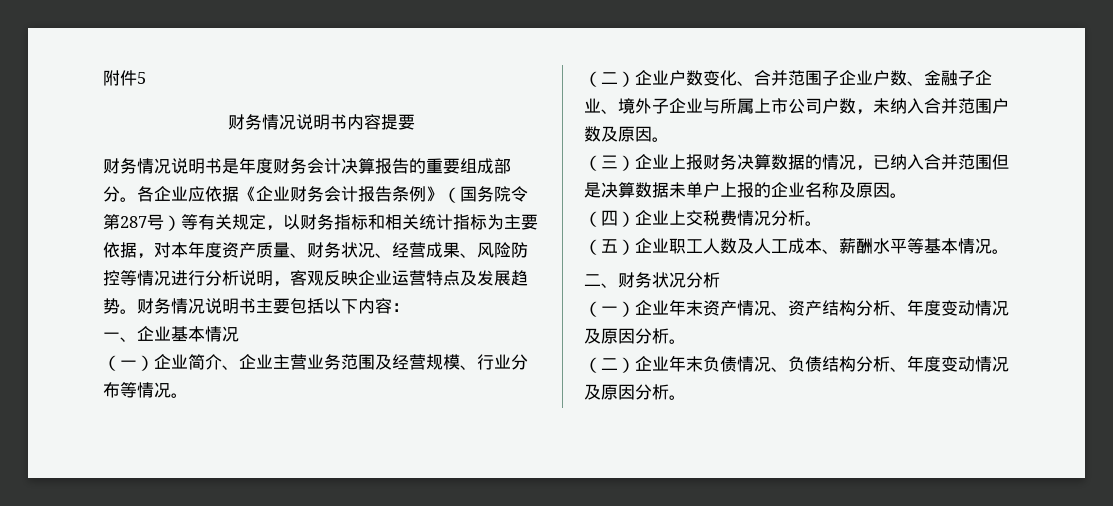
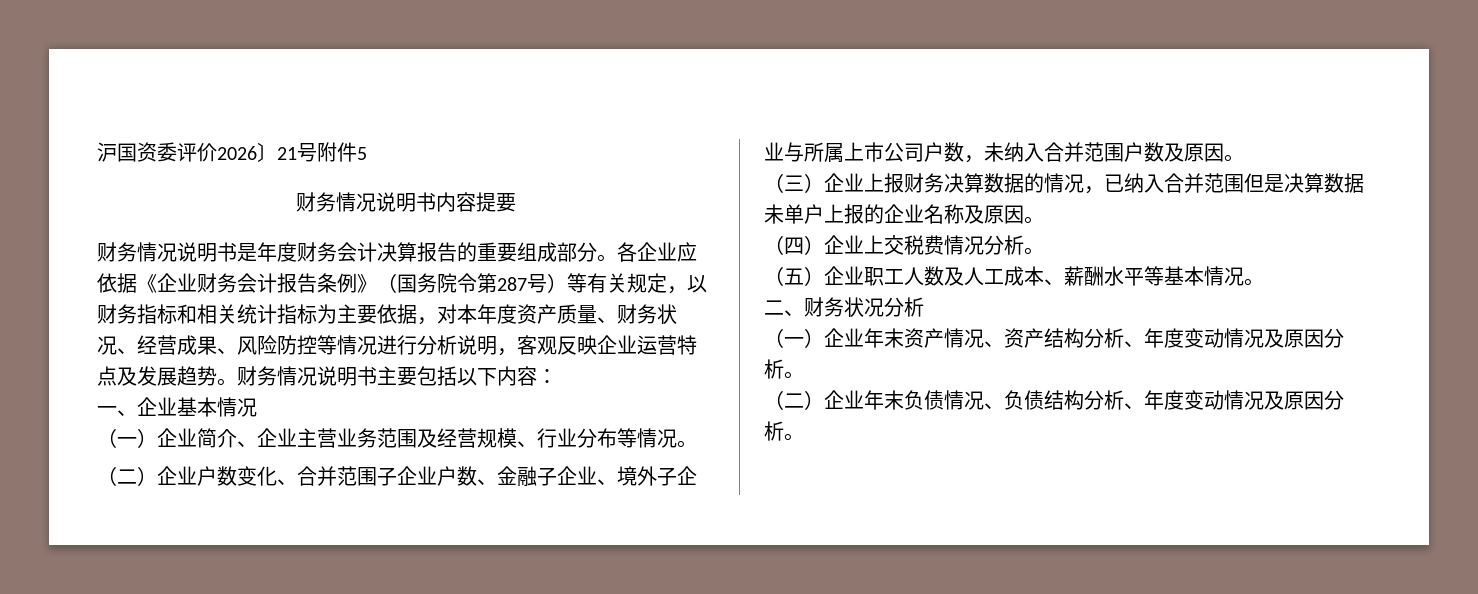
(103, 78) none -> [97,142,317,162] 沪国资委评价2026〕21号

